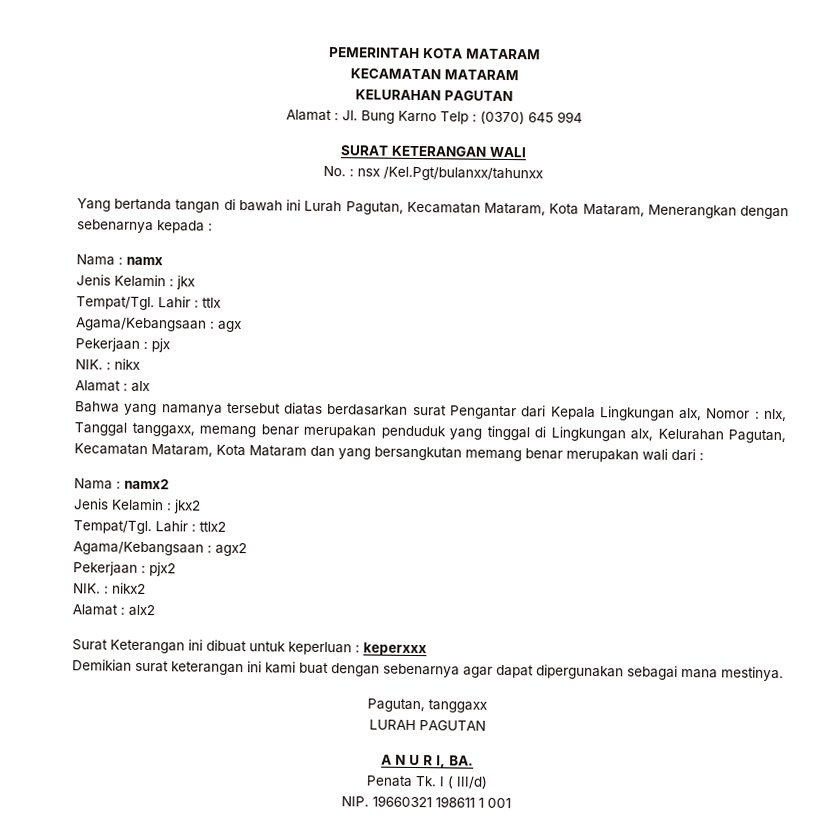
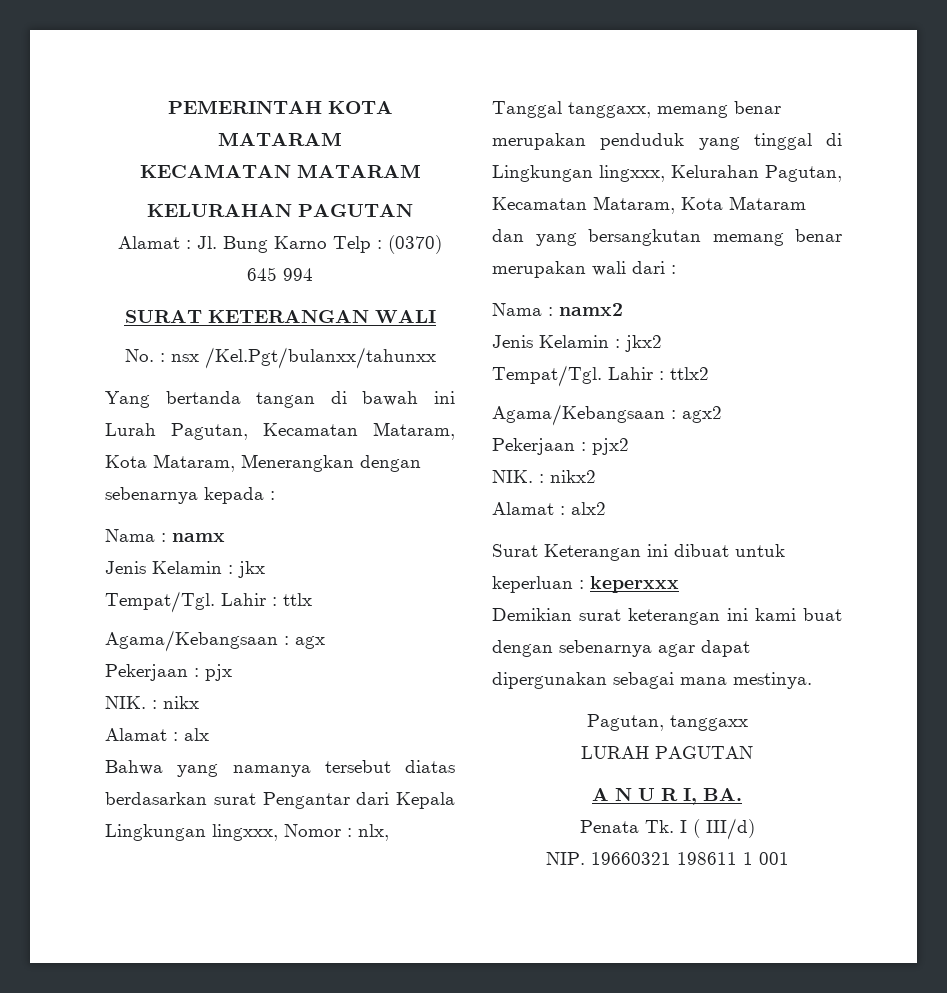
[679,407,703,421] alx, -> [212,824,278,841] lingxxx,
[630,428,653,441] alx, -> [599,165,665,182] lingxxx,

